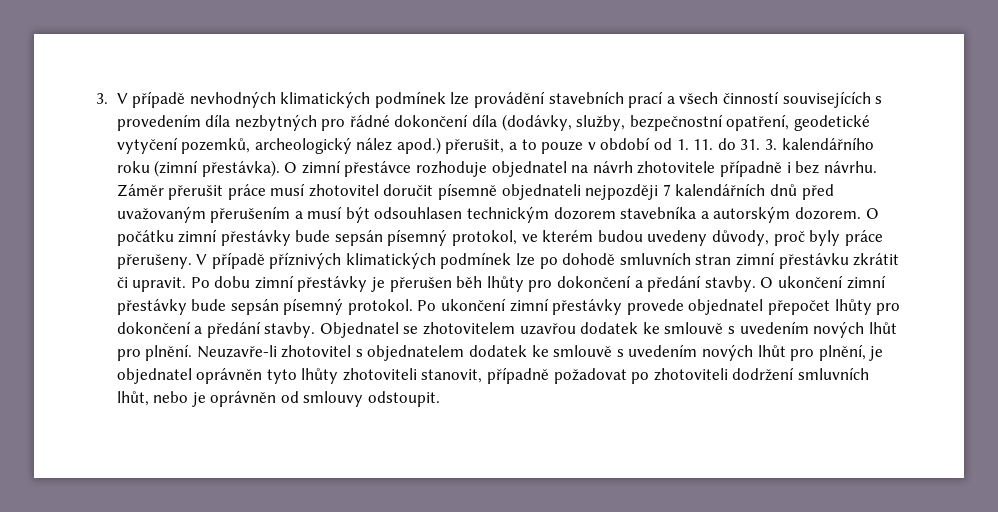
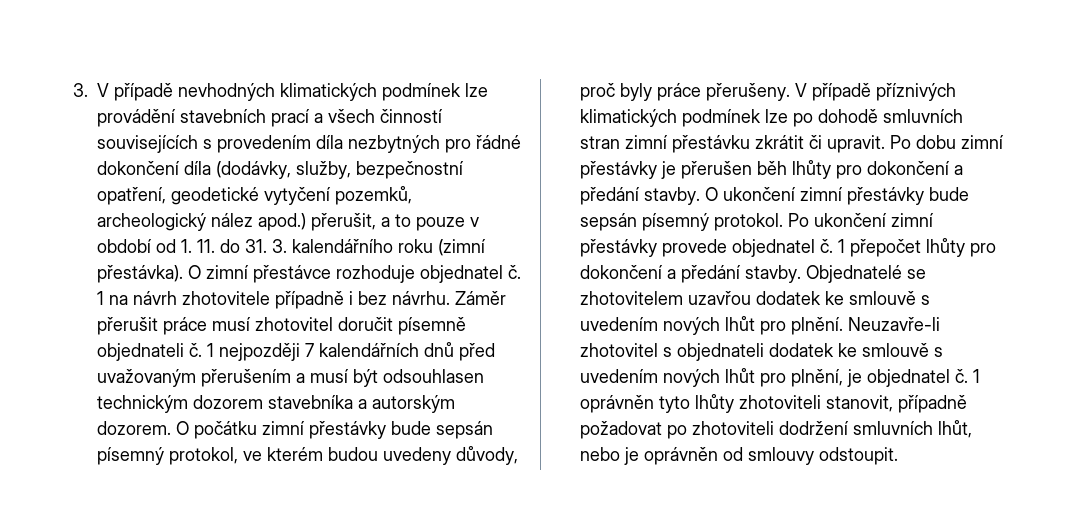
(567, 169) none -> [508,265,521,279] [97,291,104,305] č. 1
(581, 192) none -> [189,343,214,357] č. 1
(764, 307) none -> [820,239,845,253] č. 1
[319,322,399,338] Objednatel -> [806,265,902,283] Objednatelé
[367,345,465,361] objednatelem -> [677,343,764,361] objednateli
(192, 376) none -> [955,369,980,383] č. 1

